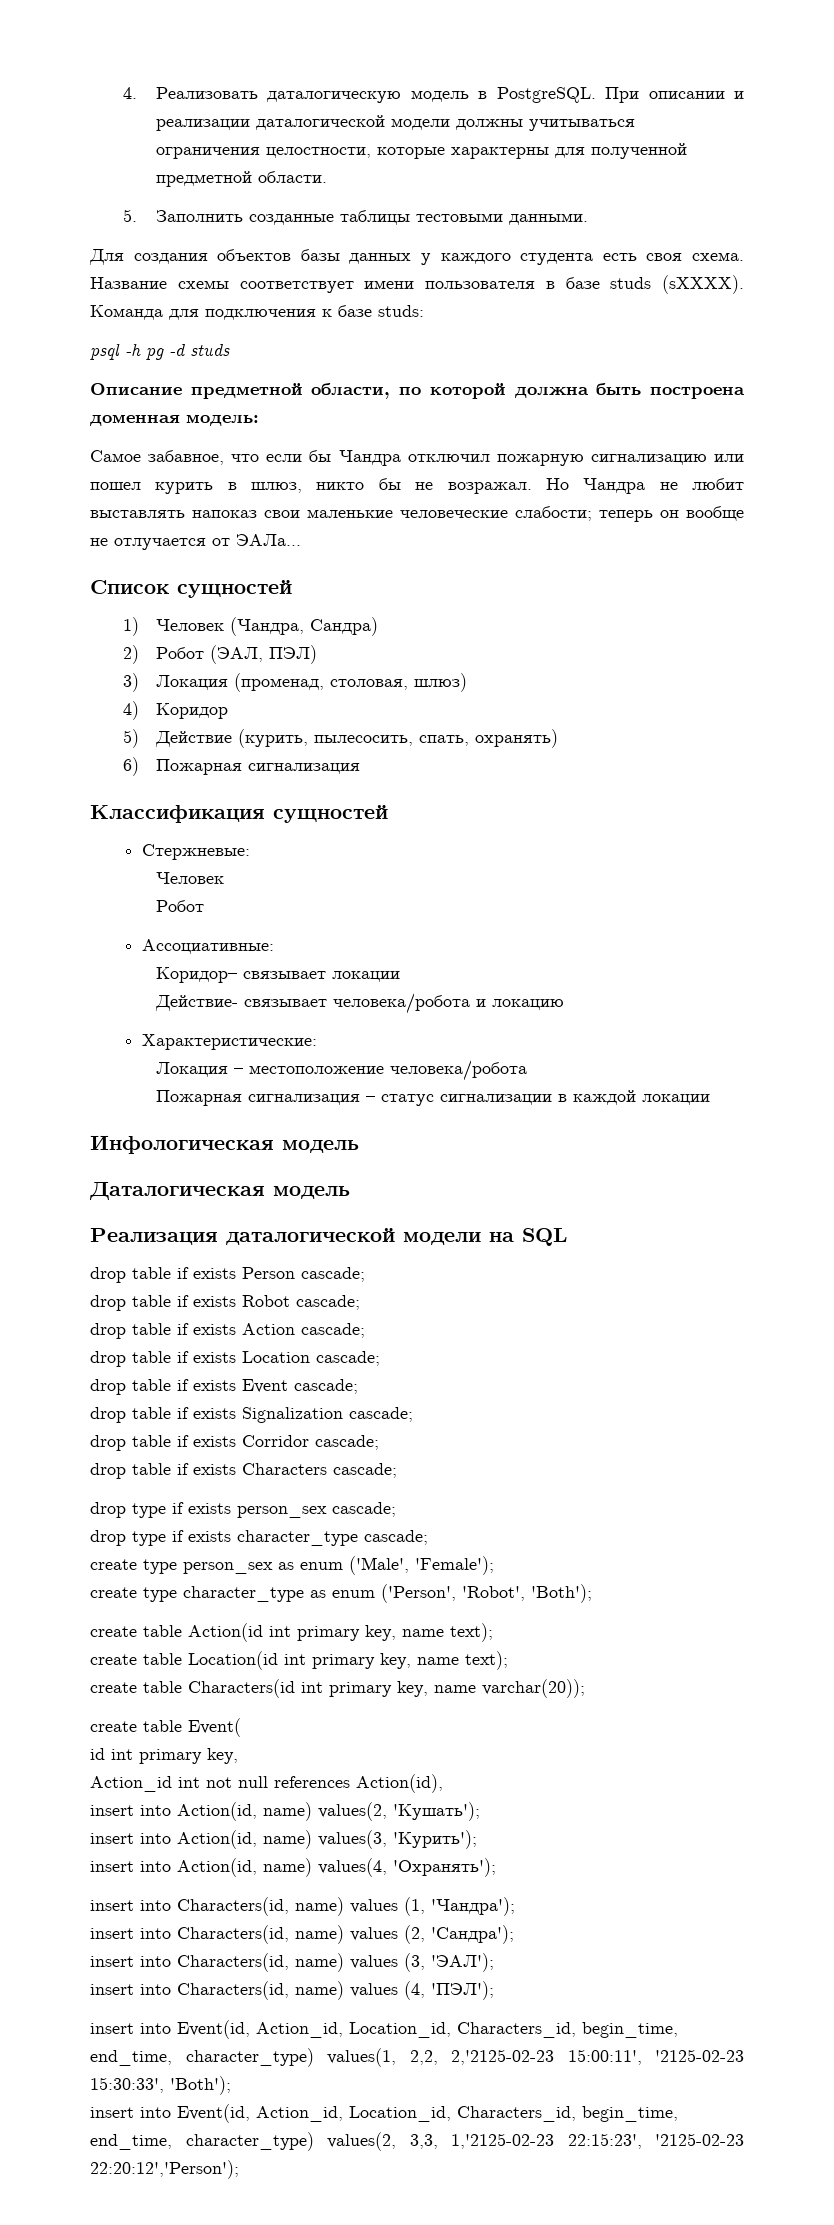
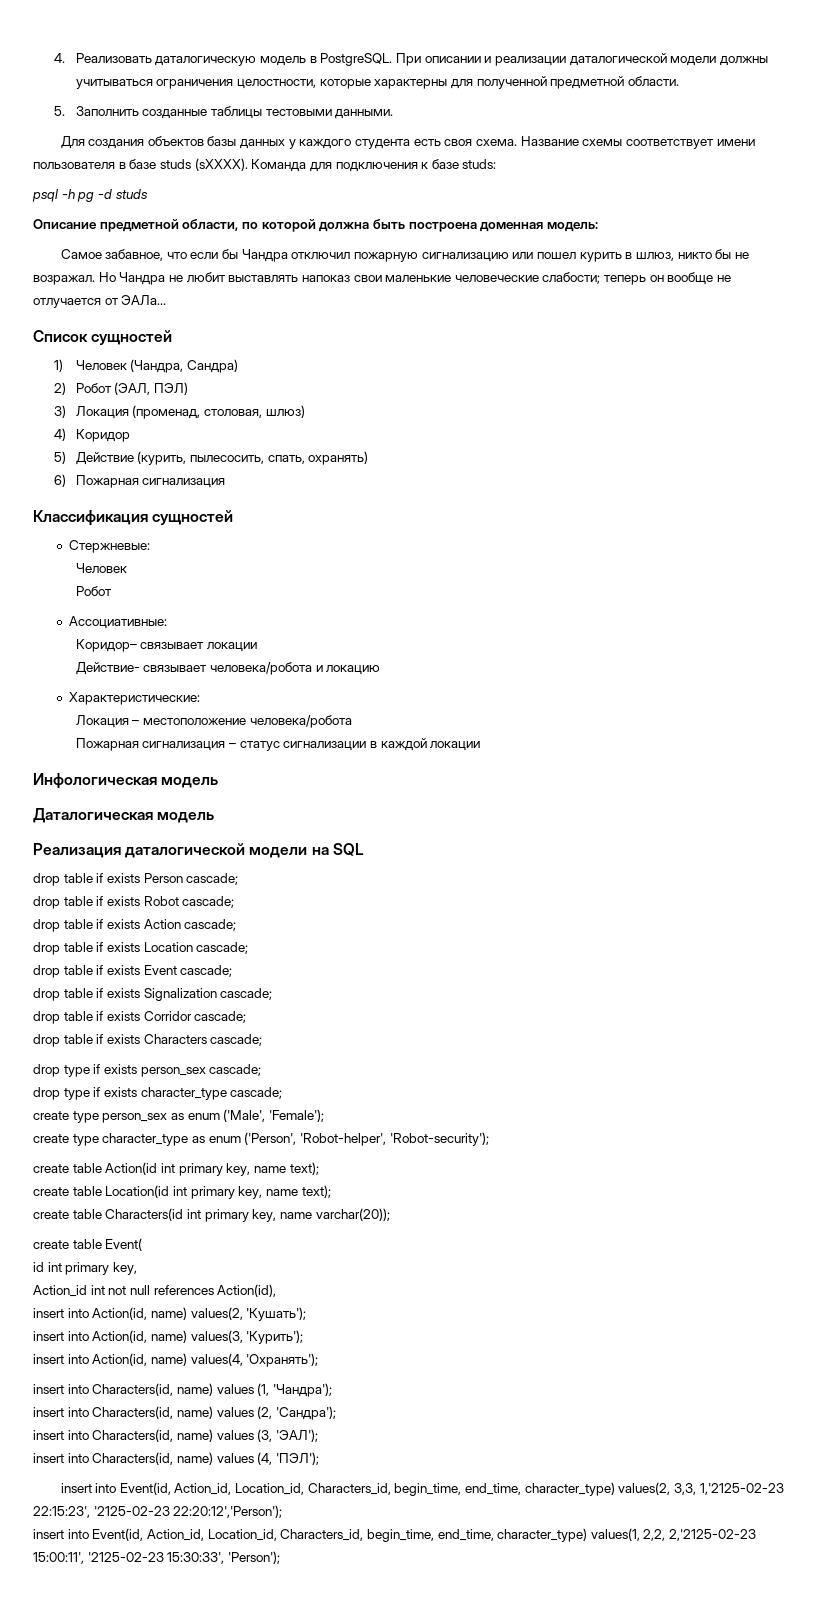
[462,1584,592,1603] 'Robot', 'Both'); -> [299,1132,489,1146] 'Robot-helper', 'Robot-security');
[327,2048,744,2067] [90,2076,231,2095] [90,2104,678,2123] [90,2132,744,2151] [90,2160,239,2179] values(1, 2,2, 2,'2125-02-23 15:00:11', '2125-02-23 15:30:33', 'Both'); // insert into Event(id, Action_id, Location_id, Characters_id, begin_time, end_time, character_type) values(2, 3,3, 1,'2125-02-23 22:15:23', '2125-02-23 22:20:12','Person'); -> [618,1482,784,1495] [33,1505,283,1518] [33,1528,757,1542] [33,1551,280,1564] values(2, 3,3, 1,'2125-02-23 22:15:23', '2125-02-23 22:20:12','Person'); // insert into Event(id, Action_id, Location_id, Characters_id, begin_time, end_time, character_type) values(1, 2,2, 2,'2125-02-23 15:00:11', '2125-02-23 15:30:33', 'Person');

